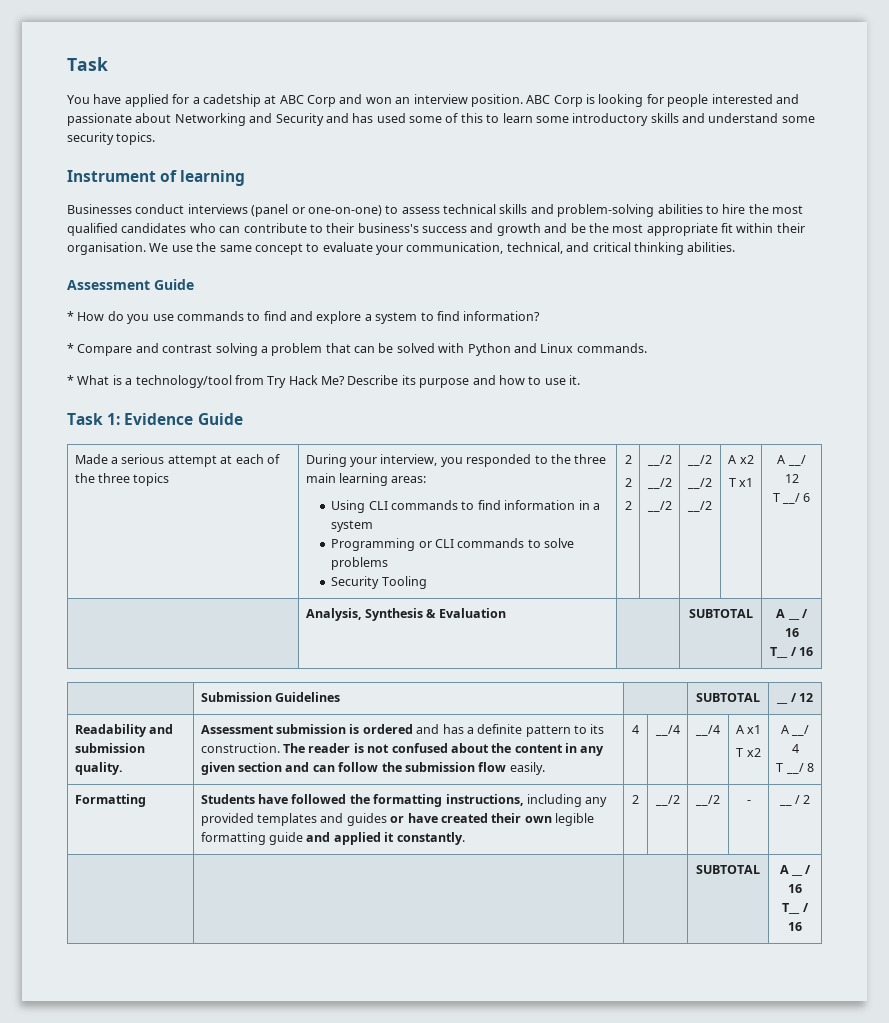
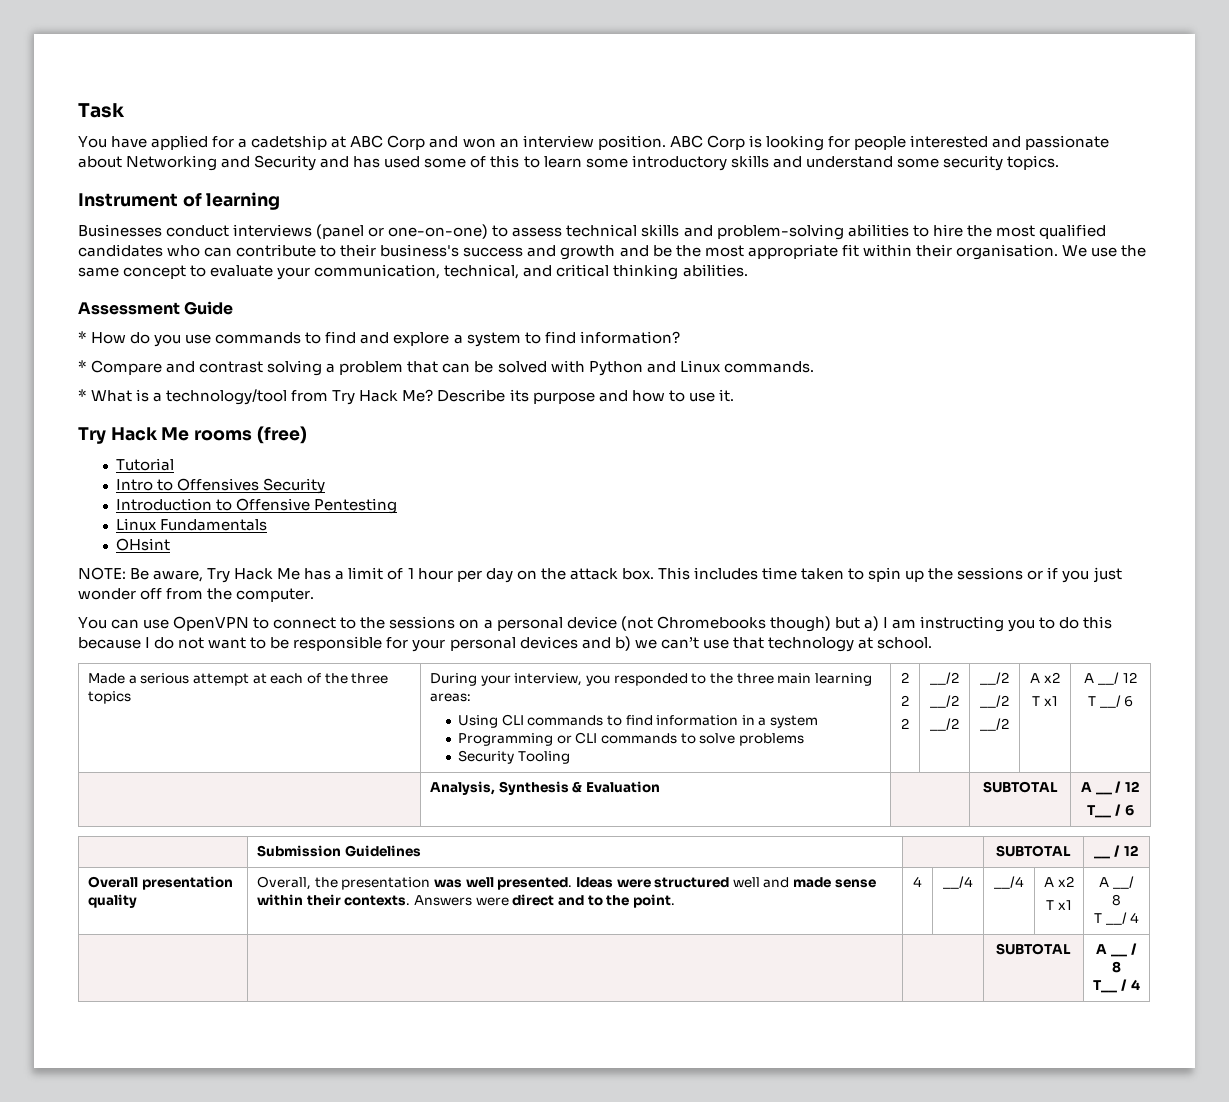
[67,413,243,425] Task 1: Evidence Guide -> [78,426,307,444] [116,458,175,471] [116,478,326,494] [116,498,398,514] [116,518,268,531] [116,538,171,551] [78,567,1122,583] [78,588,315,602] [78,616,1113,632] [78,636,932,652] Try Hack Me rooms (free) // Tutorial // Intro to Offensives Security // Introduction to Offensive Pentesting // Linux Fundamentals // OHsint // NOTE: Be aware, Try Hack Me has a limit of 1 hour per day on the attack box. This includes time taken to spin up the sessions or if you just wonder off from the computer. // You can use OpenVPN to connect to the sessions on a personal device (not Chromebooks though) but a) I am instructing you to do this because I do not want to be responsible for your personal devices and b) we can’t use that technology at school.
[784,628,799,637] [770,647,813,658] 16 // T__ / 16 -> [1124,781,1140,792] [1087,804,1134,818] 12 // T__ / 6
[74,724,174,737] [74,743,145,753] [74,762,123,775] [200,724,605,737] [200,743,605,756] [200,762,545,775] Readability and submission quality. | Assessment submission is ordered and has a definite pattern to its construction. The reader is not confused about the content in any given section and can follow the submission flow easily. -> [87,876,233,890] [87,894,137,908] [256,876,876,890] [256,894,675,908] Overall presentation quality | Overall, the presentation was well presented. Ideas were structured well and made sense within their contexts. Answers were direct and to the point.
[747,725,762,734] [736,748,761,757] [780,725,810,736] [791,744,799,753] [776,763,814,774] [74,794,146,807] [200,794,608,807] [200,813,595,826] [200,832,465,845] [632,795,639,804] [654,795,680,806] [695,795,720,806] [746,800,751,804] [778,804,792,806] [795,795,811,804] [696,865,760,874] [779,865,789,874] [791,874,803,876] [805,865,812,874] [788,884,802,893] [782,903,809,914] [788,922,802,931] x1 // T x2 | A __/ 4 // T __/ 8 // Formatting | Students have followed the formatting instructions, including any provided templates and guides or have created their own legible formatting guide and applied it constantly. | 2 | __/2 | __/2 | - | __ / 2 // | | | SUBTOTAL | A __ / 16 // T__ / 16 -> [1057,876,1074,887] [1046,900,1072,910] [1099,876,1134,889] [1112,894,1121,906] [1093,912,1140,925] [996,943,1071,955] [1096,944,1108,954] [1111,943,1137,957] [1112,961,1121,973] [1093,979,1140,993] x2 // T x1 | A __/ 8 // T __/ 4 // | | | SUBTOTAL | A __ / 8 // T__ / 4

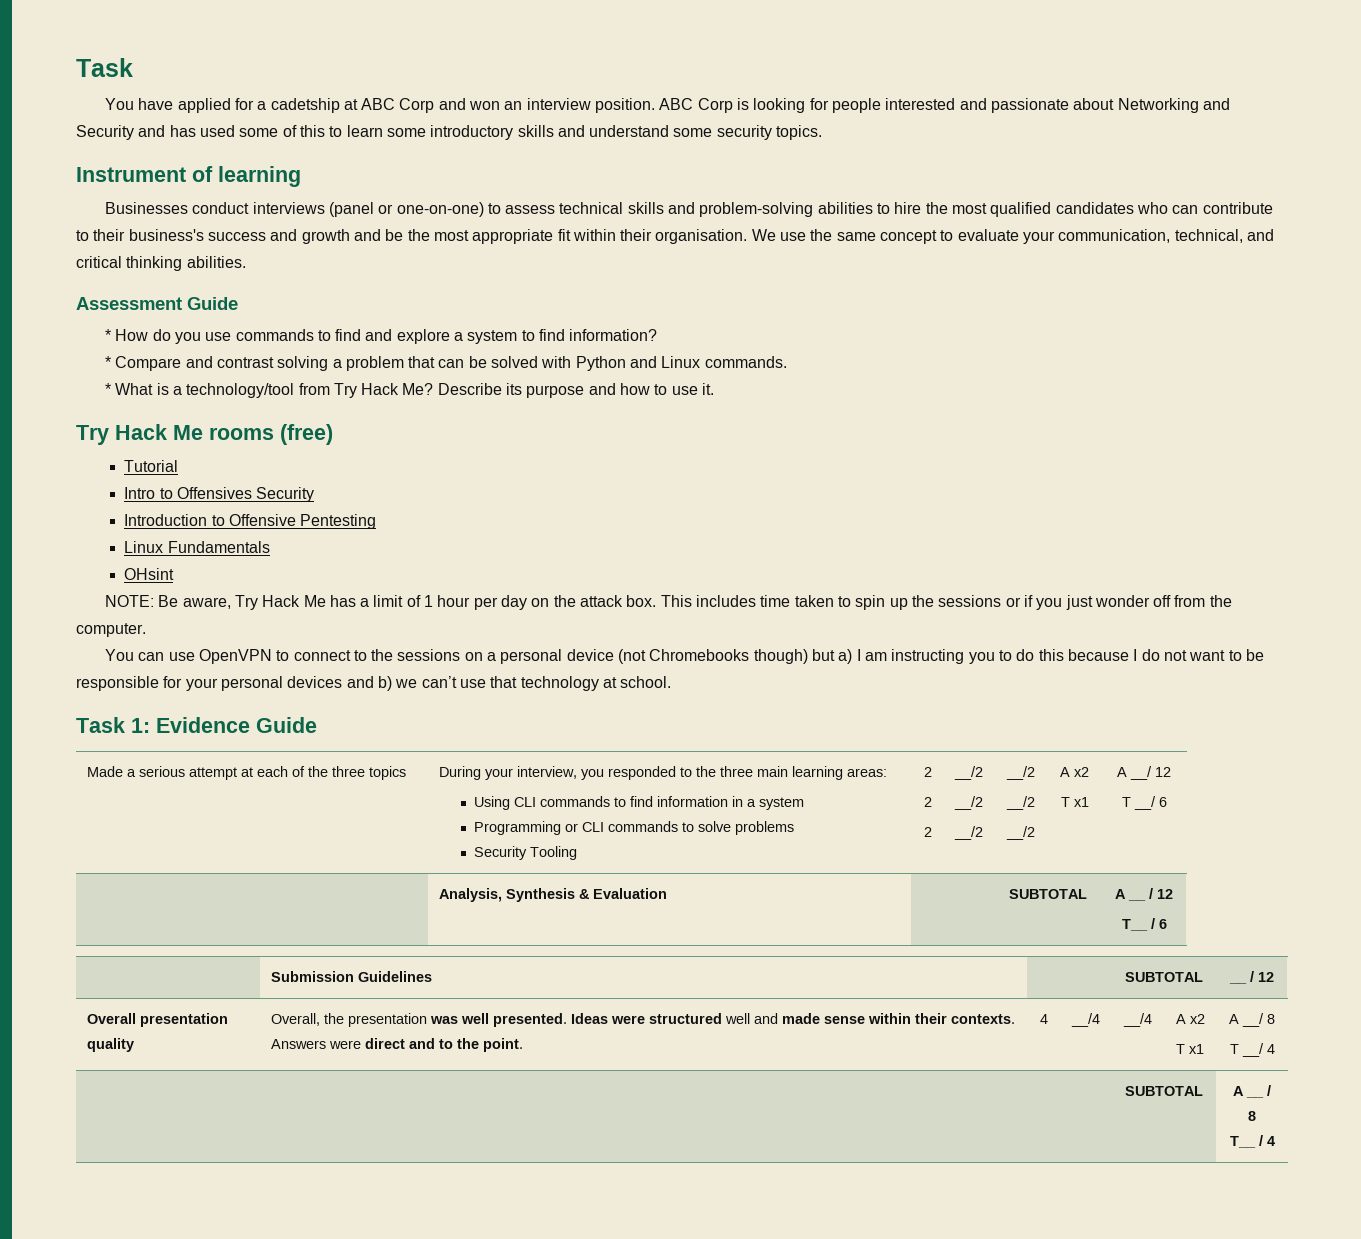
(932, 643) none -> [76,717,317,733] // Task 1: Evidence Guide

